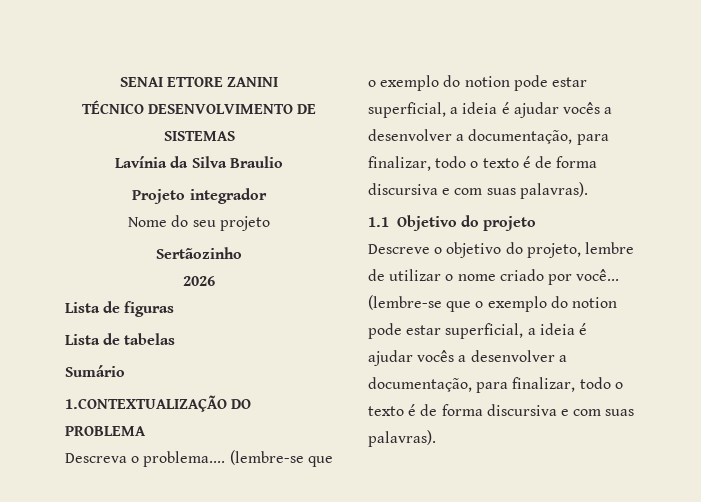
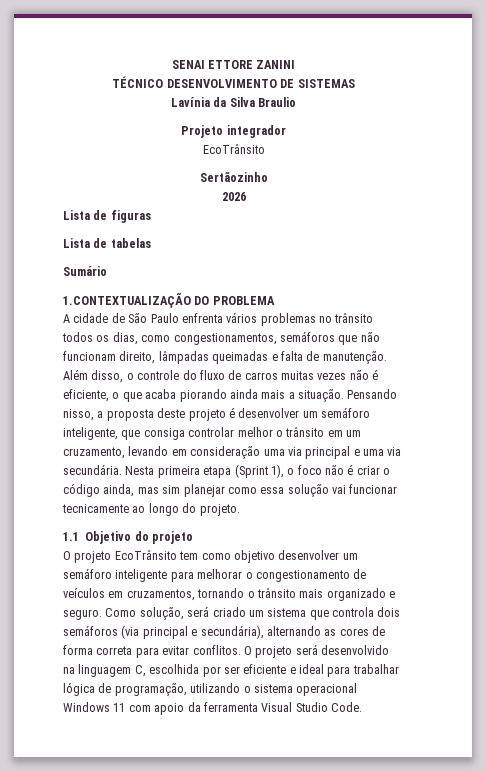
[128,215,270,231] Nome do seu projeto -> [202,144,265,154] EcoTrânsito
[65,450,333,467] [368,75,587,91] [368,102,613,118] [368,129,609,145] [368,156,598,171] [368,182,588,199] [368,215,537,231] [368,242,634,258] [368,269,620,285] [368,295,617,312] [368,323,587,339] [368,350,567,366] [368,377,623,393] [368,404,635,416] [368,430,436,447] Descreva o problema.... (lembre-se que o exemplo do notion pode estar superficial, a ideia é ajudar vocês a desenvolver a documentação, para finalizar, todo o texto é de forma discursiva e com suas palavras). // 1.1 Objetivo do projeto // Descreve o objetivo do projeto, lembre de utilizar o nome criado por você... (lembre-se que o exemplo do notion pode estar superficial, a ideia é ajudar vocês a desenvolver a documentação, para finalizar, todo o texto é de forma discursiva e com suas palavras). -> [63,312,374,326] [62,331,380,345] [63,351,387,364] [63,369,379,383] [63,389,398,402] [63,407,370,421] [63,427,361,440] [63,446,402,459] [63,464,391,478] [63,483,398,497] [62,503,240,516] [63,531,193,544] [63,550,358,563] [63,568,367,582] [63,588,395,601] [63,606,401,620] [63,625,385,639] [63,644,389,658] [63,664,399,677] [63,682,358,696] [63,702,362,715] A cidade de São Paulo enfrenta vários problemas no trânsito todos os dias, como congestionamentos, semáforos que não funcionam direito, lâmpadas queimadas e falta de manutenção. Além disso, o controle do fluxo de carros muitas vezes não é eficiente, o que acaba piorando ainda mais a situação. Pensando nisso, a proposta deste projeto é desenvolver um semáforo inteligente, que consiga controlar melhor o trânsito em um cruzamento, levando em consideração uma via principal e uma via secundária. Nesta primeira etapa (Sprint 1), o foco não é criar o código ainda, mas sim planejar como essa solução vai funcionar tecnicamente ao longo do projeto. // 1.1 Objetivo do projeto // O projeto EcoTrânsito tem como objetivo desenvolver um semáforo inteligente para melhorar o congestionamento de veículos em cruzamentos, tornando o trânsito mais organizado e seguro. Como solução, será criado um sistema que controla dois semáforos (via principal e secundária), alternando as cores de forma correta para evitar conflitos. O projeto será desenvolvido na linguagem C, escolhida por ser eficiente e ideal para trabalhar lógica de programação, utilizando o sistema operacional Windows 11 com apoio da ferramenta Visual Studio Code.

